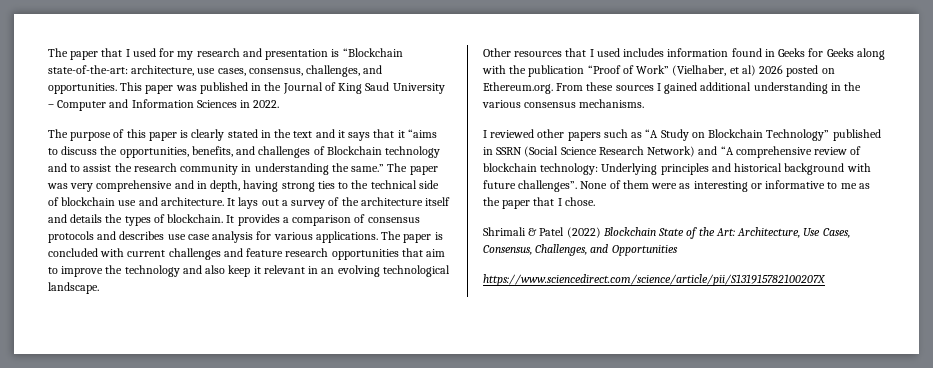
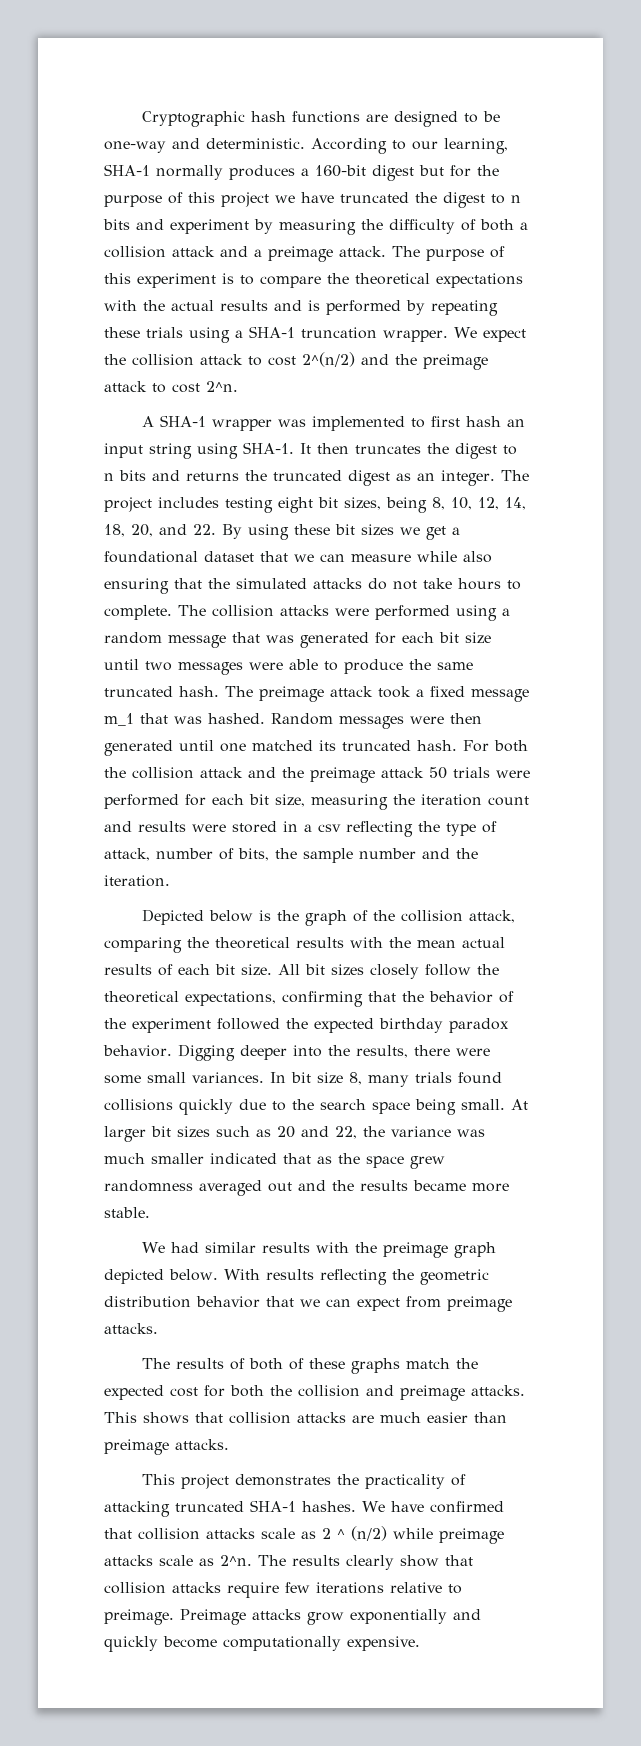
[48,48,403,60] [48,65,383,77] [48,82,445,94] [48,99,280,111] [48,129,437,141] [48,146,441,158] [48,163,438,175] [47,180,439,192] [48,197,451,209] [48,214,420,226] [48,231,443,243] [48,248,446,260] [48,265,450,277] [48,282,99,294] [483,48,885,60] [482,65,835,77] [483,82,862,94] [482,99,645,108] [483,129,881,141] [483,146,862,158] [483,163,871,175] [483,180,870,192] [483,197,595,209] [483,227,850,239] [483,244,678,256] [483,274,826,286] The paper that I used for my research and presentation is “Blockchain state-of-the-art: architecture, use cases, consensus, challenges, and opportunities. This paper was published in the Journal of King Saud University – Computer and Information Sciences in 2022. // The purpose of this paper is clearly stated in the text and it says that it “aims to discuss the opportunities, benefits, and challenges of Blockchain technology and to assist the research community in understanding the same.” The paper was very comprehensive and in depth, having strong ties to the technical side of blockchain use and architecture. It lays out a survey of the architecture itself and details the types of blockchain. It provides a comparison of consensus protocols and describes use case analysis for various applications. The paper is concluded with current challenges and feature research opportunities that aim to improve the technology and also keep it relevant in an evolving technological landscape. // Other resources that I used includes information found in Geeks for Geeks along with the publication “Proof of Work” (Vielhaber, et al) 2026 posted on Ethereum.org. From these sources I gained additional understanding in the various consensus mechanisms. // I reviewed other papers such as “A Study on Blockchain Technology” published in SSRN (Social Science Research Network) and “A comprehensive review of blockchain technology: Underlying principles and historical background with future challenges”. None of them were as interesting or informative to me as the paper that I chose. // Shrimali & Patel (2022) Blockchain State of the Art: Architecture, Use Cases, Consensus, Challenges, and Opportunities // https://www.sciencedirect.com/science/article/pii/S131915782100207X -> [142,111,501,127] [104,138,508,154] [104,164,499,181] [104,192,521,208] [103,219,528,235] [104,246,505,262] [104,273,523,288] [104,300,498,316] [104,326,526,343] [104,352,488,370] [104,381,238,393] [142,415,526,431] [104,442,517,459] [104,470,529,486] [104,497,526,513] [104,524,460,540] [104,551,492,563] [104,578,521,594] [104,605,510,621] [104,632,491,648] [104,659,473,675] [104,686,529,702] [104,713,482,729] [104,740,528,756] [104,767,530,783] [104,794,529,810] [104,821,497,837] [104,848,478,863] [104,875,170,887] [142,909,516,926] [104,937,505,953] [104,964,499,979] [104,991,514,1007] [104,1018,509,1033] [103,1044,490,1061] [104,1072,502,1087] [104,1099,528,1115] [104,1126,485,1142] [104,1153,445,1169] [104,1180,509,1196] [104,1207,150,1218] [142,1242,497,1258] [104,1269,489,1285] [104,1296,512,1312] [104,1323,158,1334] [142,1358,479,1374] [104,1385,525,1401] [104,1412,507,1424] [104,1439,229,1455] [142,1474,467,1489] [104,1500,504,1517] [104,1526,504,1544] [104,1555,473,1570] [104,1582,462,1598] [104,1609,481,1625] [104,1636,420,1652] Cryptographic hash functions are designed to be one-way and deterministic. According to our learning, SHA-1 normally produces a 160-bit digest but for the purpose of this project we have truncated the digest to n bits and experiment by measuring the difficulty of both a collision attack and a preimage attack. The purpose of this experiment is to compare the theoretical expectations with the actual results and is performed by repeating these trials using a SHA-1 truncation wrapper. We expect the collision attack to cost 2^(n/2) and the preimage attack to cost 2^n. // A SHA-1 wrapper was implemented to first hash an input string using SHA-1. It then truncates the digest to n bits and returns the truncated digest as an integer. The project includes testing eight bit sizes, being 8, 10, 12, 14, 18, 20, and 22. By using these bit sizes we get a foundational dataset that we can measure while also ensuring that the simulated attacks do not take hours to complete. The collision attacks were performed using a random message that was generated for each bit size until two messages were able to produce the same truncated hash. The preimage attack took a fixed message m_1 that was hashed. Random messages were then generated until one matched its truncated hash. For both the collision attack and the preimage attack 50 trials were performed for each bit size, measuring the iteration count and results were stored in a csv reflecting the type of attack, number of bits, the sample number and the iteration. // Depicted below is the graph of the collision attack, comparing the theoretical results with the mean actual results of each bit size. All bit sizes closely follow the theoretical expectations, confirming that the behavior of the experiment followed the expected birthday paradox behavior. Digging deeper into the results, there were some small variances. In bit size 8, many trials found collisions quickly due to the search space being small. At larger bit sizes such as 20 and 22, the variance was much smaller indicated that as the space grew randomness averaged out and the results became more stable. // We had similar results with the preimage graph depicted below. With results reflecting the geometric distribution behavior that we can expect from preimage attacks. // The results of both of these graphs match the expected cost for both the collision and preimage attacks. This shows that collision attacks are much easier than preimage attacks. // This project demonstrates the practicality of attacking truncated SHA-1 hashes. We have confirmed that collision attacks scale as 2 ^ (n/2) while preimage attacks scale as 2^n. The results clearly show that collision attacks require few iterations relative to preimage. Preimage attacks grow exponentially and quickly become computationally expensive.

